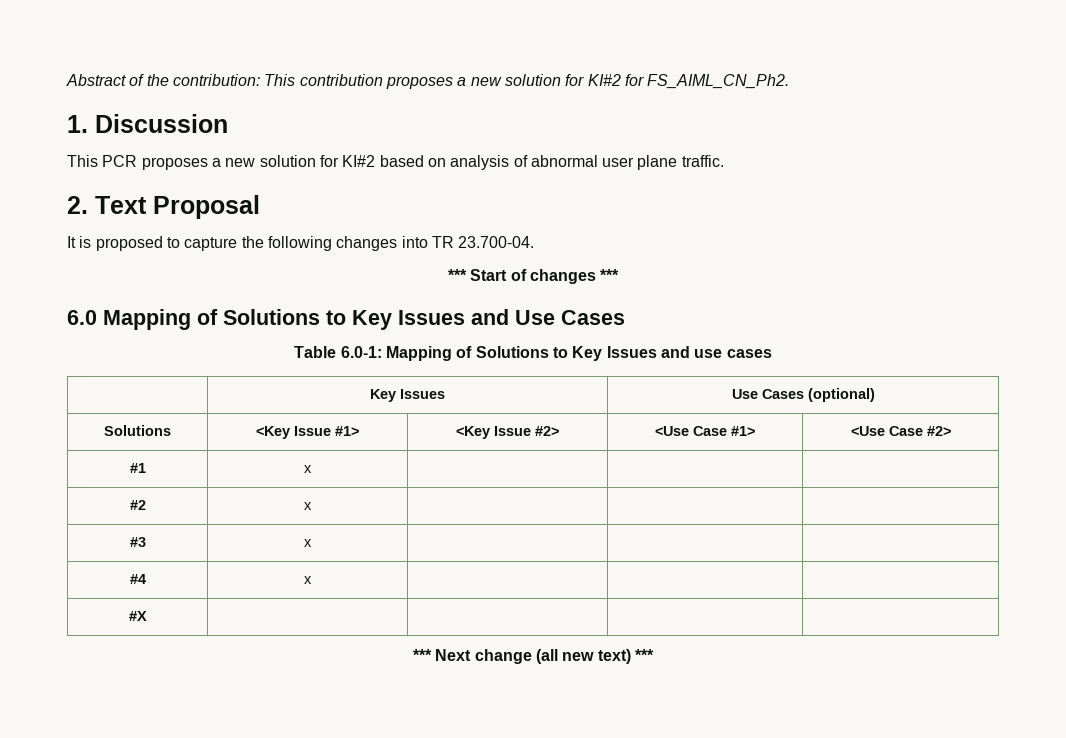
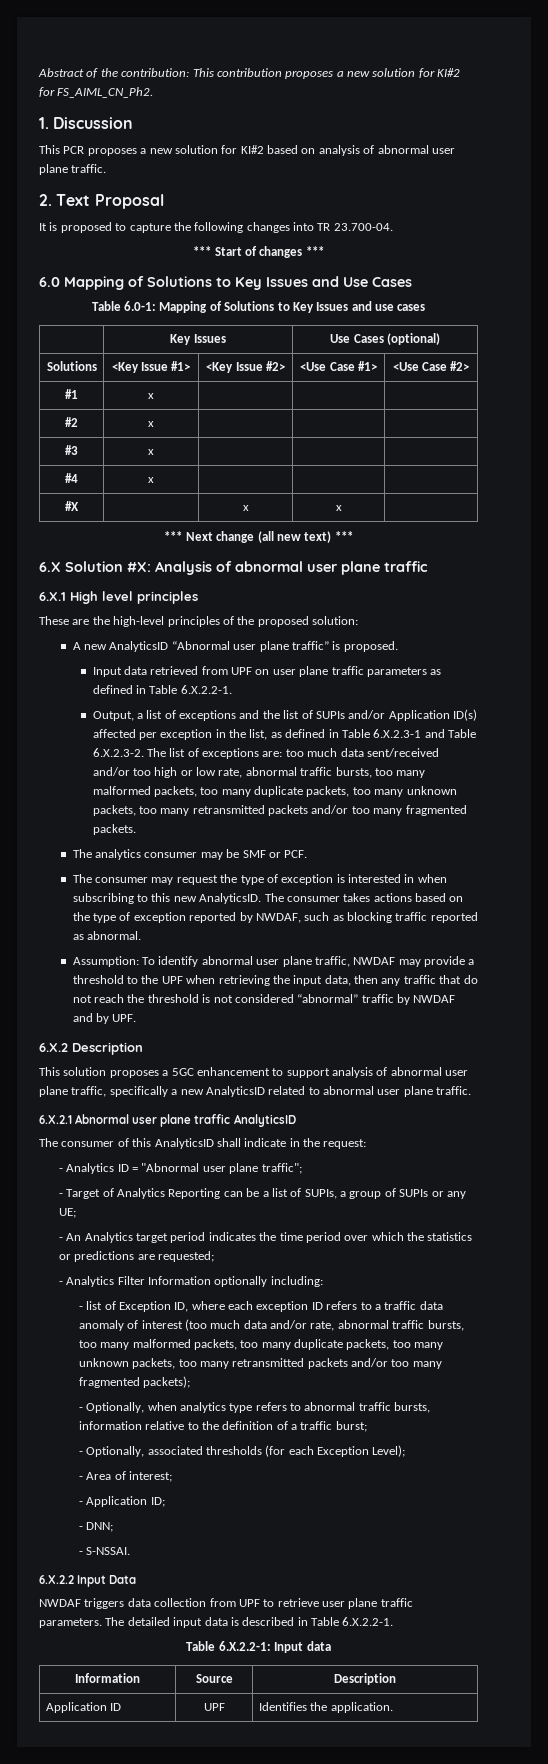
(147, 616) | -> [242,505,249,511] [335,505,342,511] x | x
(654, 655) none -> [39,561,428,575] [39,591,198,604] [39,616,358,627] [72,641,398,652] [92,666,442,677] [92,685,232,694] [92,709,477,721] [92,729,476,740] [92,748,439,759] [92,767,426,778] [92,786,457,797] [92,805,467,816] [92,824,136,835] [72,849,308,860] [72,874,447,885] [72,893,464,904] [72,912,478,923] [72,931,141,940] [72,956,475,967] [72,975,478,986] [72,994,456,1005] [72,1013,137,1024] [39,1042,143,1055] [39,1067,469,1078] [39,1086,472,1097] [39,1114,296,1127] [39,1138,367,1149] [58,1163,302,1174] [58,1188,466,1199] [58,1208,76,1218] [58,1232,473,1243] [58,1251,214,1262] [58,1276,323,1287] [78,1301,443,1312] [78,1319,464,1331] [78,1339,444,1350] [78,1358,442,1369] [78,1376,191,1388] [78,1402,431,1413] [78,1421,367,1432] [78,1445,406,1457] [78,1471,172,1482] [78,1496,165,1507] [78,1522,114,1532] [78,1547,131,1555] [39,1575,137,1587] [39,1598,413,1609] [39,1617,394,1628] [186,1641,331,1653] [75,1673,140,1683] [195,1674,233,1683] [334,1673,396,1685] [45,1702,122,1713] [203,1703,225,1711] [258,1702,393,1713] // 6.X Solution #X: Analysis of abnormal user plane traffic // 6.X.1 High level principles // These are the high-level principles of the proposed solution: // A new AnalyticsID “Abnormal user plane traffic” is proposed. // Input data retrieved from UPF on user plane traffic parameters as defined in Table 6.X.2.2-1. // Output, a list of exceptions and the list of SUPIs and/or Application ID(s) affected per exception in the list, as defined in Table 6.X.2.3-1 and Table 6.X.2.3-2. The list of exceptions are: too much data sent/received and/or too high or low rate, abnormal traffic bursts, too many malformed packets, too many duplicate packets, too many unknown packets, too many retransmitted packets and/or too many fragmented packets. // The analytics consumer may be SMF or PCF. // The consumer may request the type of exception is interested in when subscribing to this new AnalyticsID. The consumer takes actions based on the type of exception reported by NWDAF, such as blocking traffic reported as abnormal. // Assumption: To identify abnormal user plane traffic, NWDAF may provide a threshold to the UPF when retrieving the input data, then any traffic that do not reach the threshold is not considered “abnormal” traffic by NWDAF and by UPF. // 6.X.2 Description // This solution proposes a 5GC enhancement to support analysis of abnormal user plane traffic, specifically a new AnalyticsID related to abnormal user plane traffic. // 6.X.2.1 Abnormal user plane traffic AnalyticsID // The consumer of this AnalyticsID shall indicate in the request: // - Analytics ID = "Abnormal user plane traffic"; // - Target of Analytics Reporting can be a list of SUPIs, a group of SUPIs or any UE; // - An Analytics target period indicates the time period over which the statistics or predictions are requested; // - Analytics Filter Information optionally including: // - list of Exception ID, where each exception ID refers to a traffic data anomaly of interest (too much data and/or rate, abnormal traffic bursts, too many malformed packets, too many duplicate packets, too many unknown packets, too many retransmitted packets and/or too many fragmented packets); // - Optionally, when analytics type refers to abnormal traffic bursts, information relative to the definition of a traffic burst; // - Optionally, associated thresholds (for each Exception Level); // - Area of interest; // - Application ID; // - DNN; // - S-NSSAI. // 6.X.2.2 Input Data // NWDAF triggers data collection from UPF to retrieve user plane traffic parameters. The detailed input data is described in Table 6.X.2.2-1. // Table 6.X.2.2-1: Input data // Information | Source | Description // Application ID | UPF | Identifies the application.

